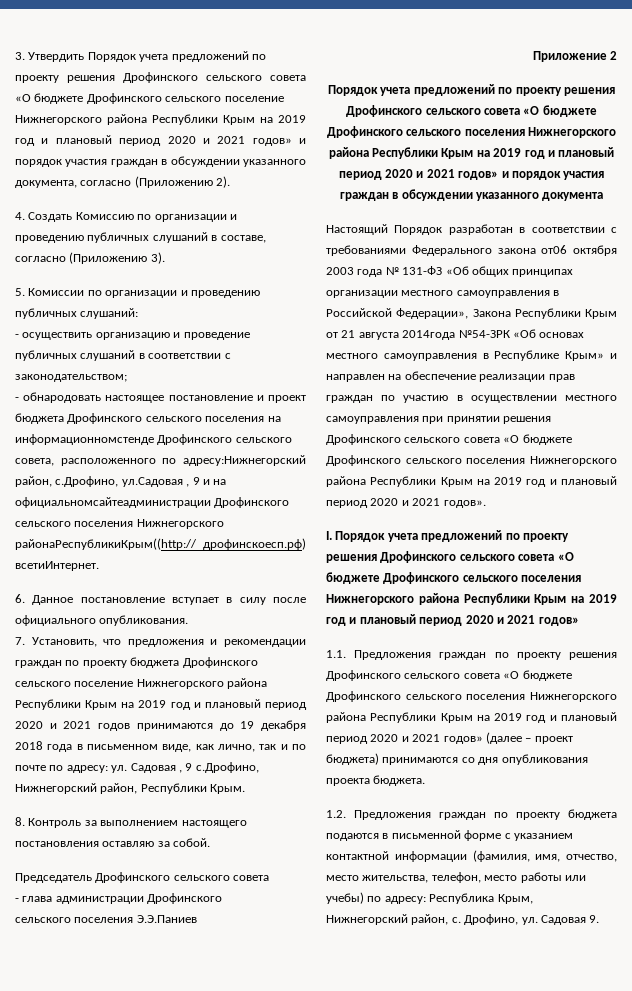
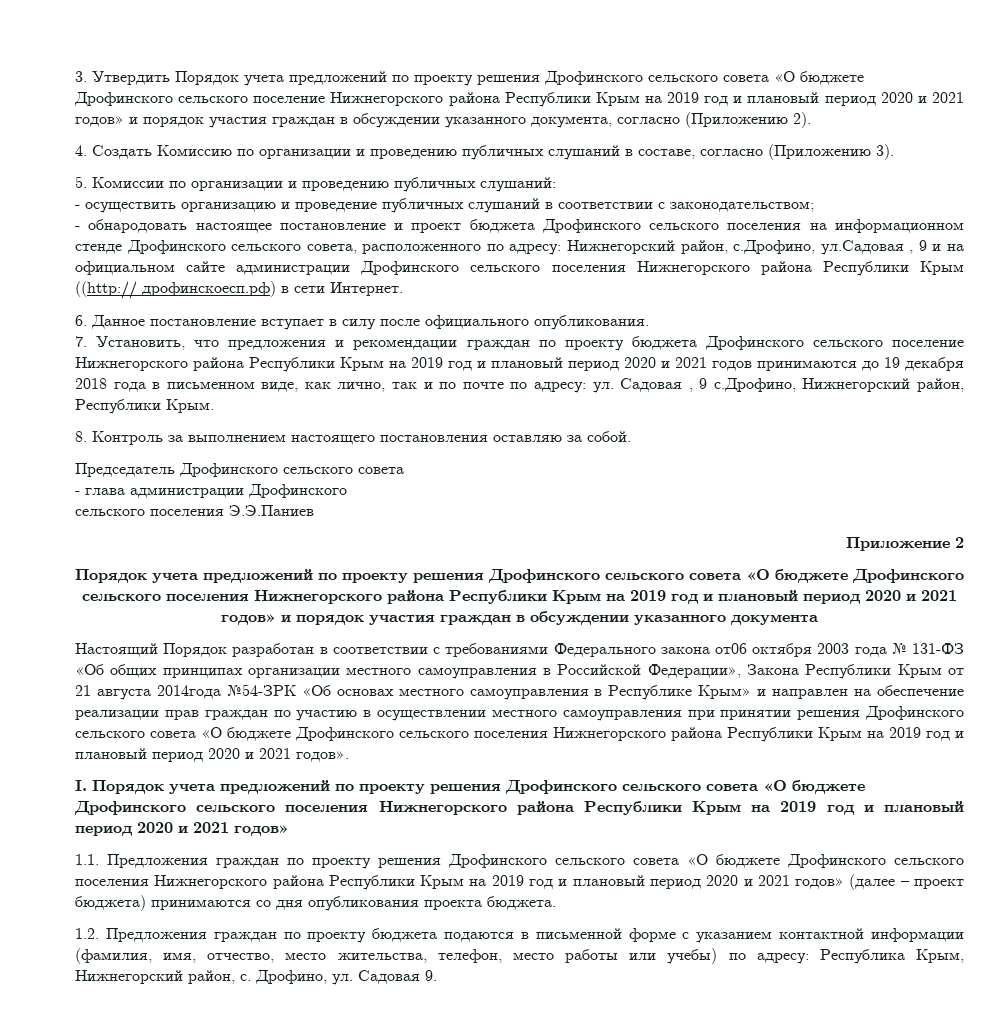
[15,434,154,445] информационномстенде -> [834,219,964,233] [75,244,122,254] информационном стенде
[182,455,306,466] адресу:Нижнегорский -> [509,240,675,255] адресу: Нижнегорский
[15,497,290,508] [15,519,224,529] [15,538,306,550] [15,561,99,571] официальномсайтеадминистрации Дрофинского сельского поселения Нижнегорского районаРеспубликиКрым((http:// дрофинскоесп.рф) всетиИнтернет. -> [75,261,964,276] [75,281,403,299] официальном сайте администрации Дрофинского сельского поселения Нижнегорского района Республики Крым ((http:// дрофинскоесп.рф) в сети Интернет.

